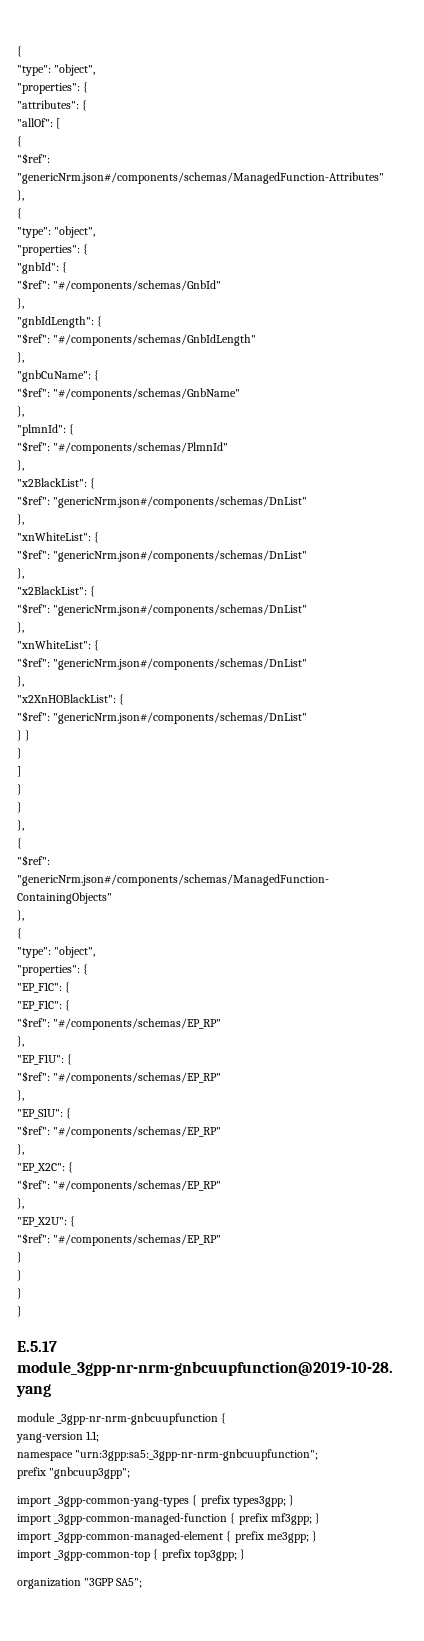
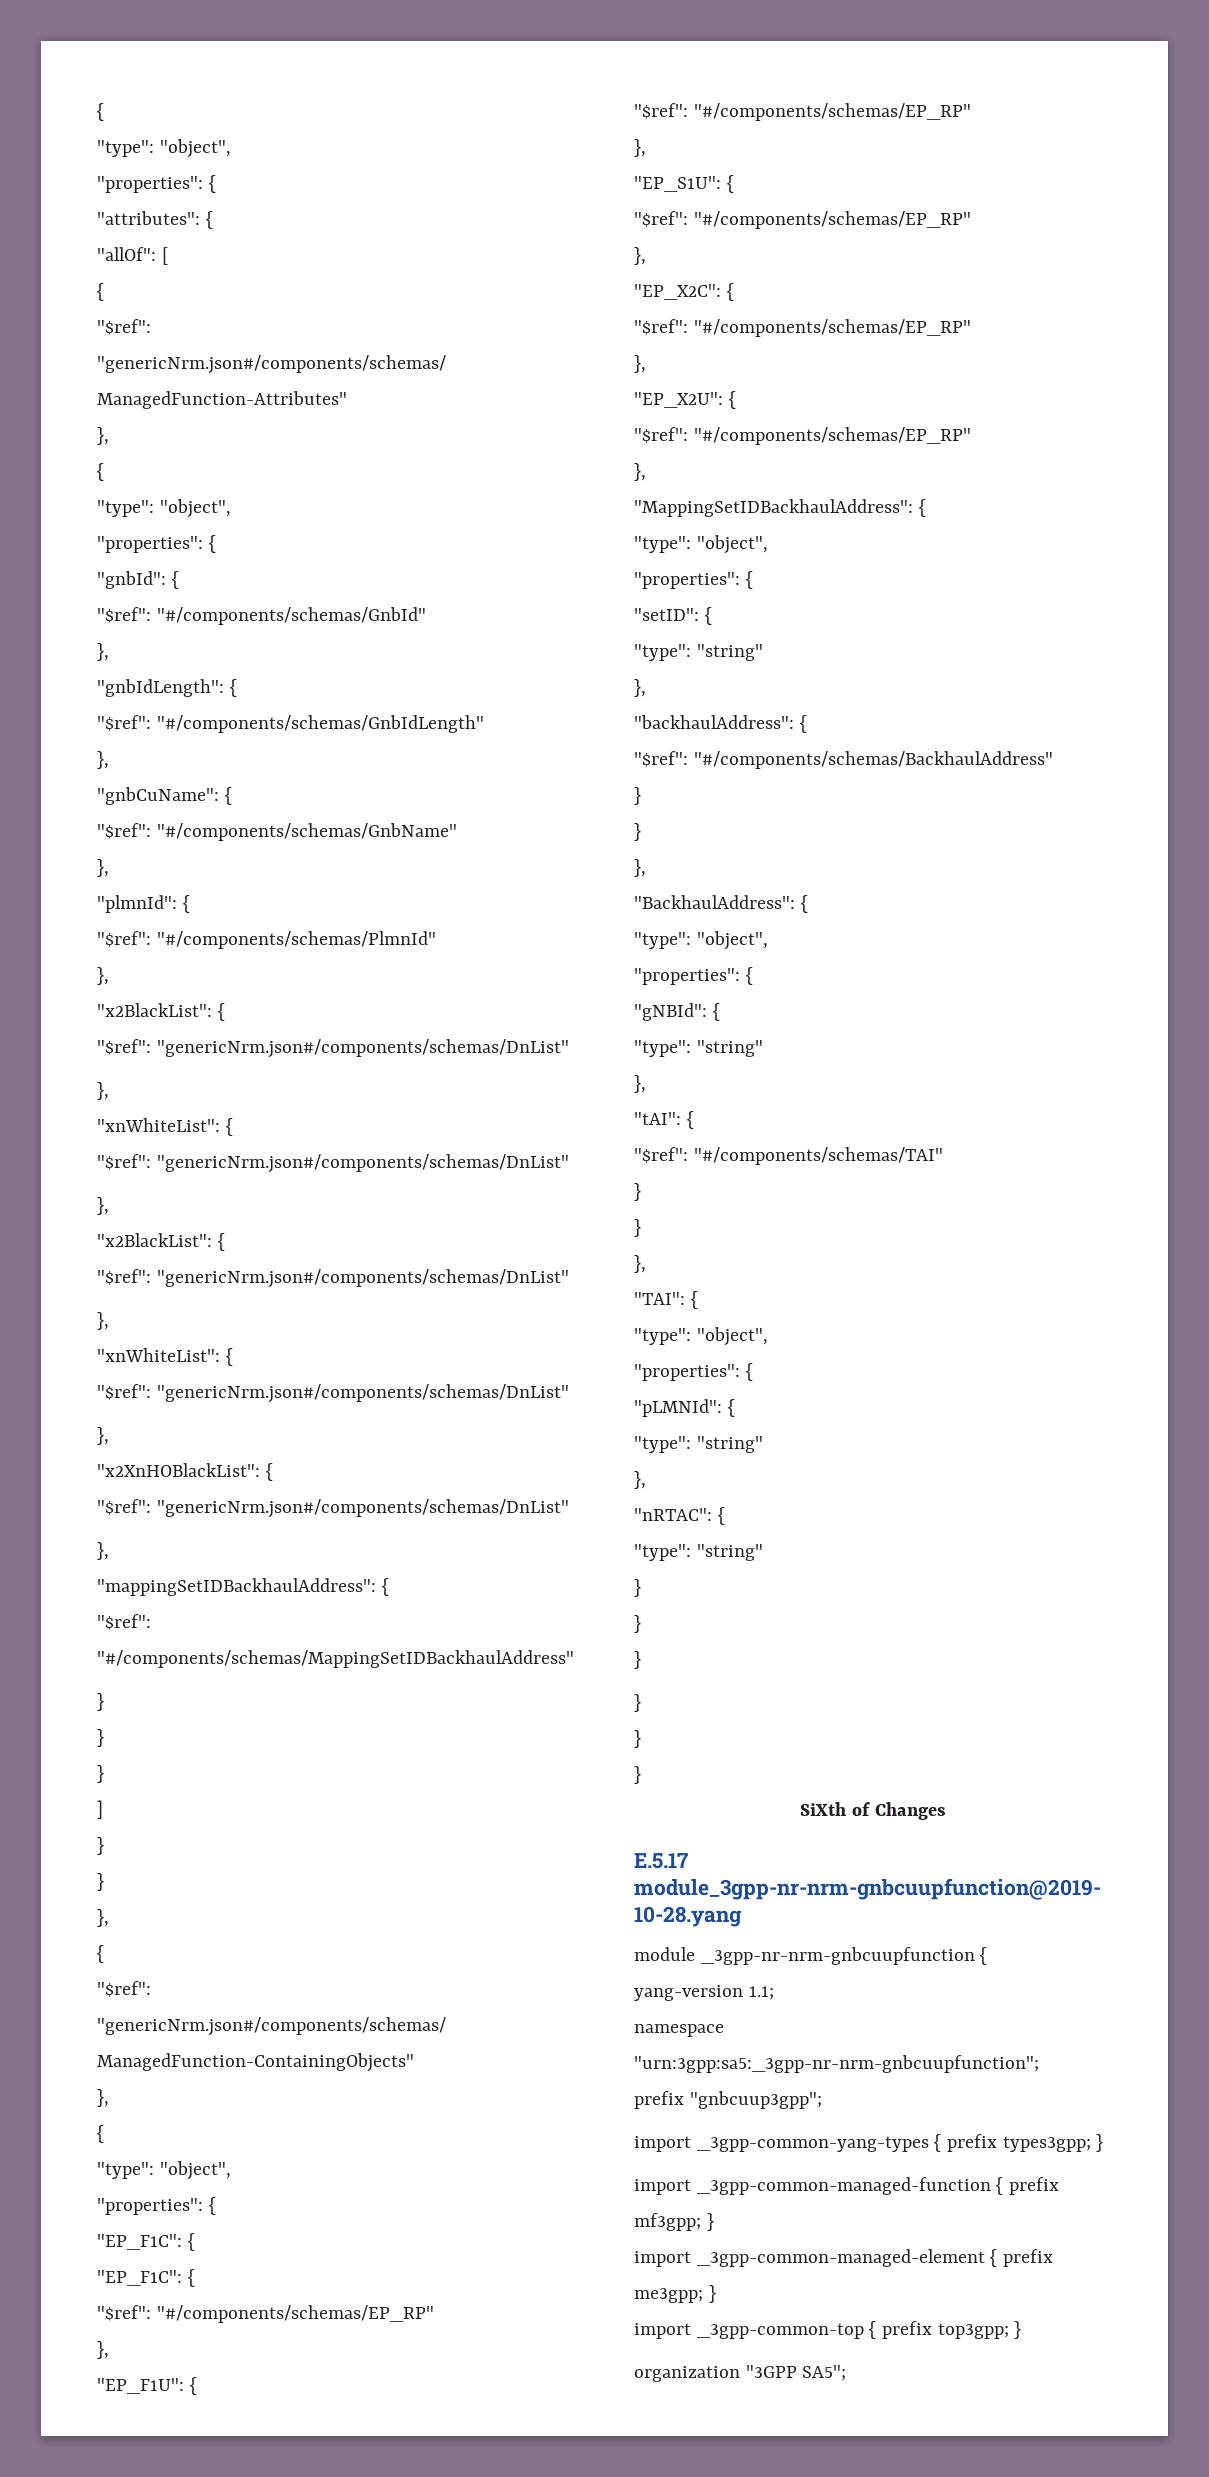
[17,730,22,741] // } -> [97,1542,109,1560] [97,1578,389,1596] [97,1614,151,1630] [97,1650,574,1668] [97,1693,104,1711] // }, // "mappingSetIDBackhaulAddress": { // "$ref": "#/components/schemas/MappingSetIDBackhaulAddress" // } //
[17,1252,22,1263] [17,1270,22,1281] [17,1288,22,1299] [17,1306,22,1317] // } // } // } // } -> [634,463,646,481] [634,499,926,517] [634,535,768,554] [634,571,753,589] [634,607,712,625] [634,644,763,661] [634,679,646,697] [634,715,807,733] [634,751,1053,769] [634,787,641,805] [634,823,641,841] [634,859,646,877] [634,895,808,913] [634,931,768,950] [634,967,753,985] [634,1003,720,1021] [634,1040,763,1057] [634,1075,646,1093] [634,1111,694,1129] [634,1147,943,1165] [634,1183,641,1201] [634,1219,641,1237] [634,1255,646,1273] [634,1291,698,1309] [634,1327,768,1346] [634,1363,753,1381] [634,1399,735,1417] [634,1436,763,1453] [634,1471,646,1489] [634,1507,725,1525] [634,1544,763,1561] [634,1579,641,1597] [634,1615,641,1633] [634,1651,641,1669] [634,1694,641,1712] [634,1730,641,1748] [634,1766,641,1784] [800,1802,946,1820] // }, // "MappingSetIDBackhaulAddress": { // "type": "object", // "properties": { // "setID": { // "type": "string" // }, // "backhaulAddress": { // "$ref": "#/components/schemas/BackhaulAddress" // } // } // }, // "BackhaulAddress": { // "type": "object", // "properties": { // "gNBId": { // "type": "string" // }, // "tAI": { // "$ref": "#/components/schemas/TAI" // } // } // }, // "TAI": { // "type": "object", // "properties": { // "pLMNId": { // "type": "string" // }, // "nRTAC": { // "type": "string" // } // } // } // } // } // } // SiXth of Changes

